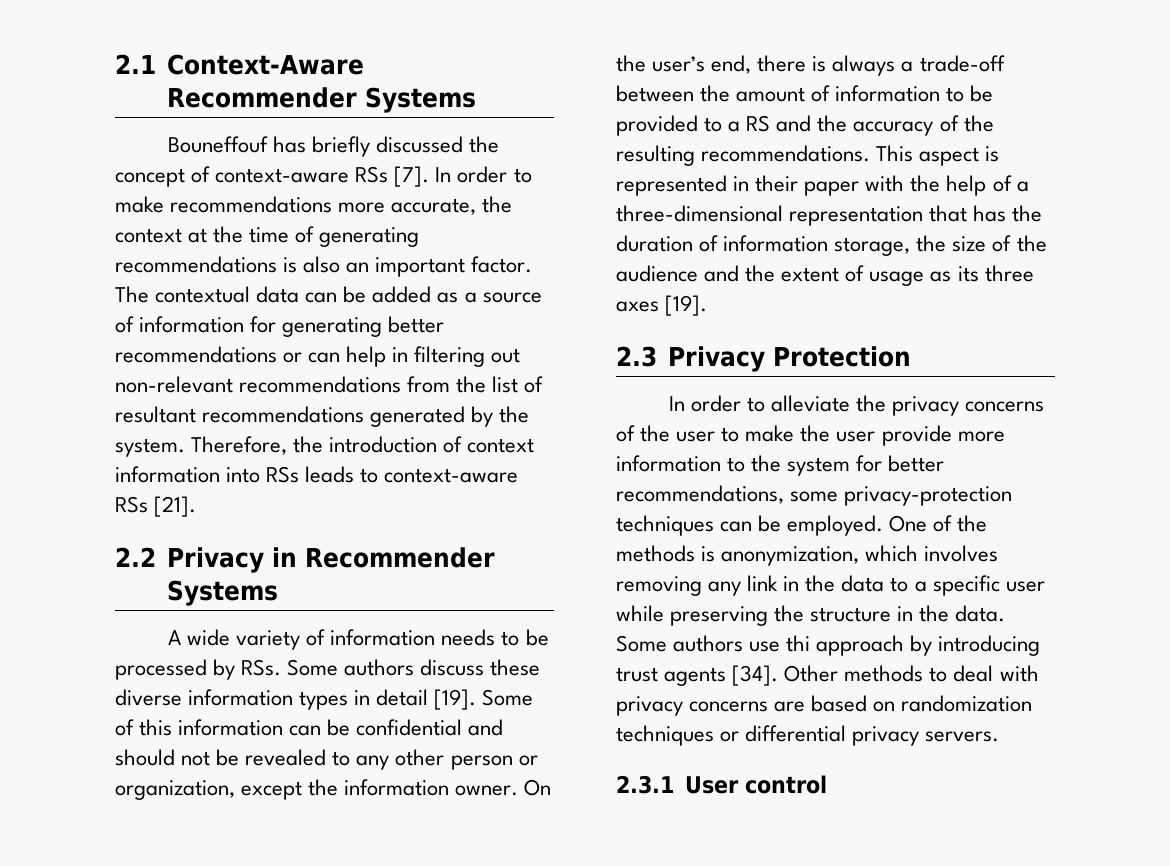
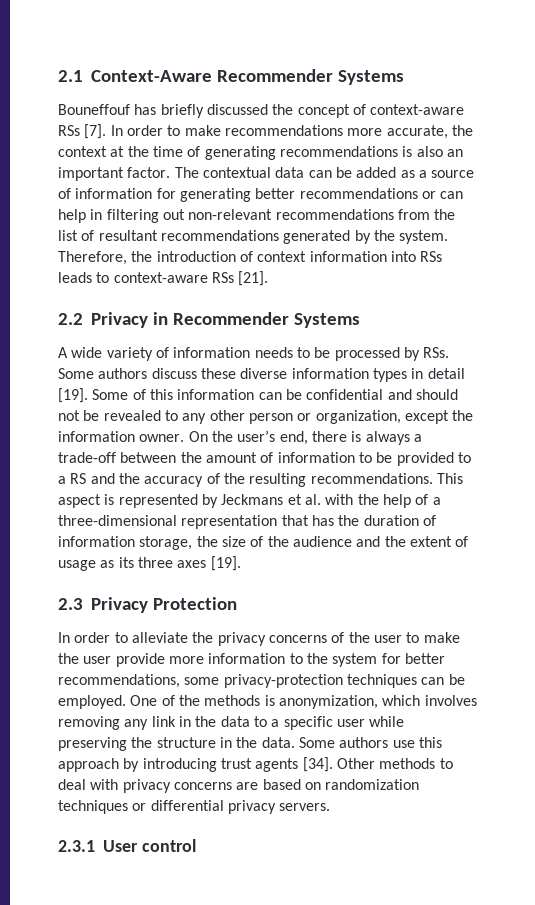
[733,175,860,196] in their paper -> [201,494,321,508] by Jeckmans et al.
[786,635,811,652] thi -> [418,737,442,748] this

